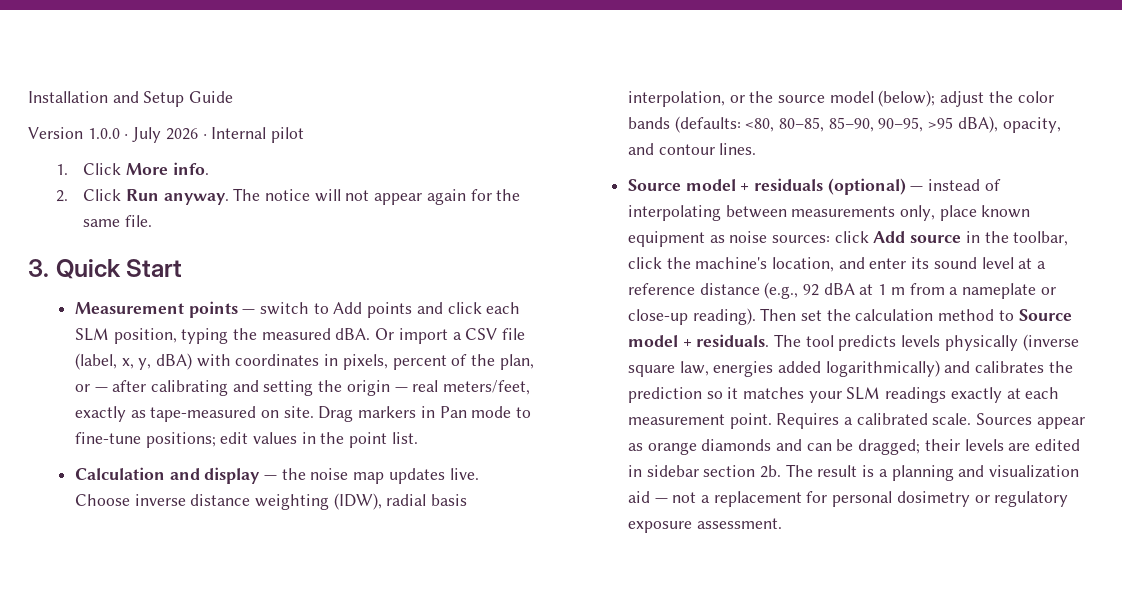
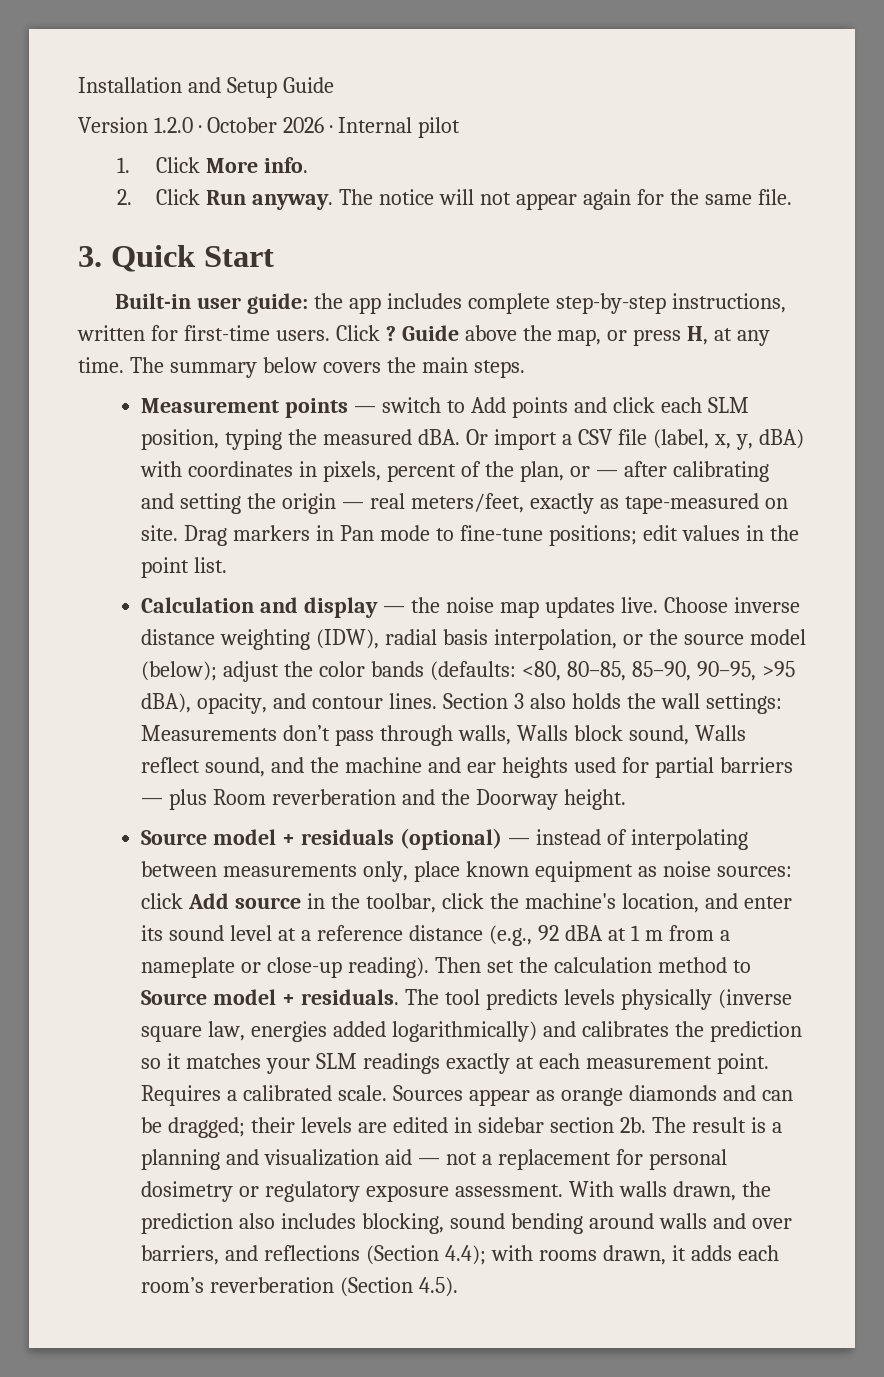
[87,127,162,143] 1.0.0 · July -> [153,117,277,133] 1.2.0 · October
(183, 268) none -> [115,293,787,314] [77,325,771,346] [78,357,525,378] // Built-in user guide: the app includes complete step-by-step instructions, written for first-time users. Click ? Guide above the map, or press H, at any time. The summary below covers the main steps.
(757, 149) none -> [443,693,782,714] [141,725,746,746] [141,757,793,778] [141,789,626,810] Section 3 also holds the wall settings: Measurements don’t pass through walls, Walls block sound, Walls reflect sound, and the machine and ear heights used for partial barriers — plus Room reverberation and the Doorway height.
(782, 523) none -> [569,1181,771,1201] [141,1213,792,1234] [141,1245,779,1265] [141,1277,459,1297] With walls drawn, the prediction also includes blocking, sound bending around walls and over barriers, and reflections (Section 4.4); with rooms drawn, it adds each room’s reverberation (Section 4.5).

